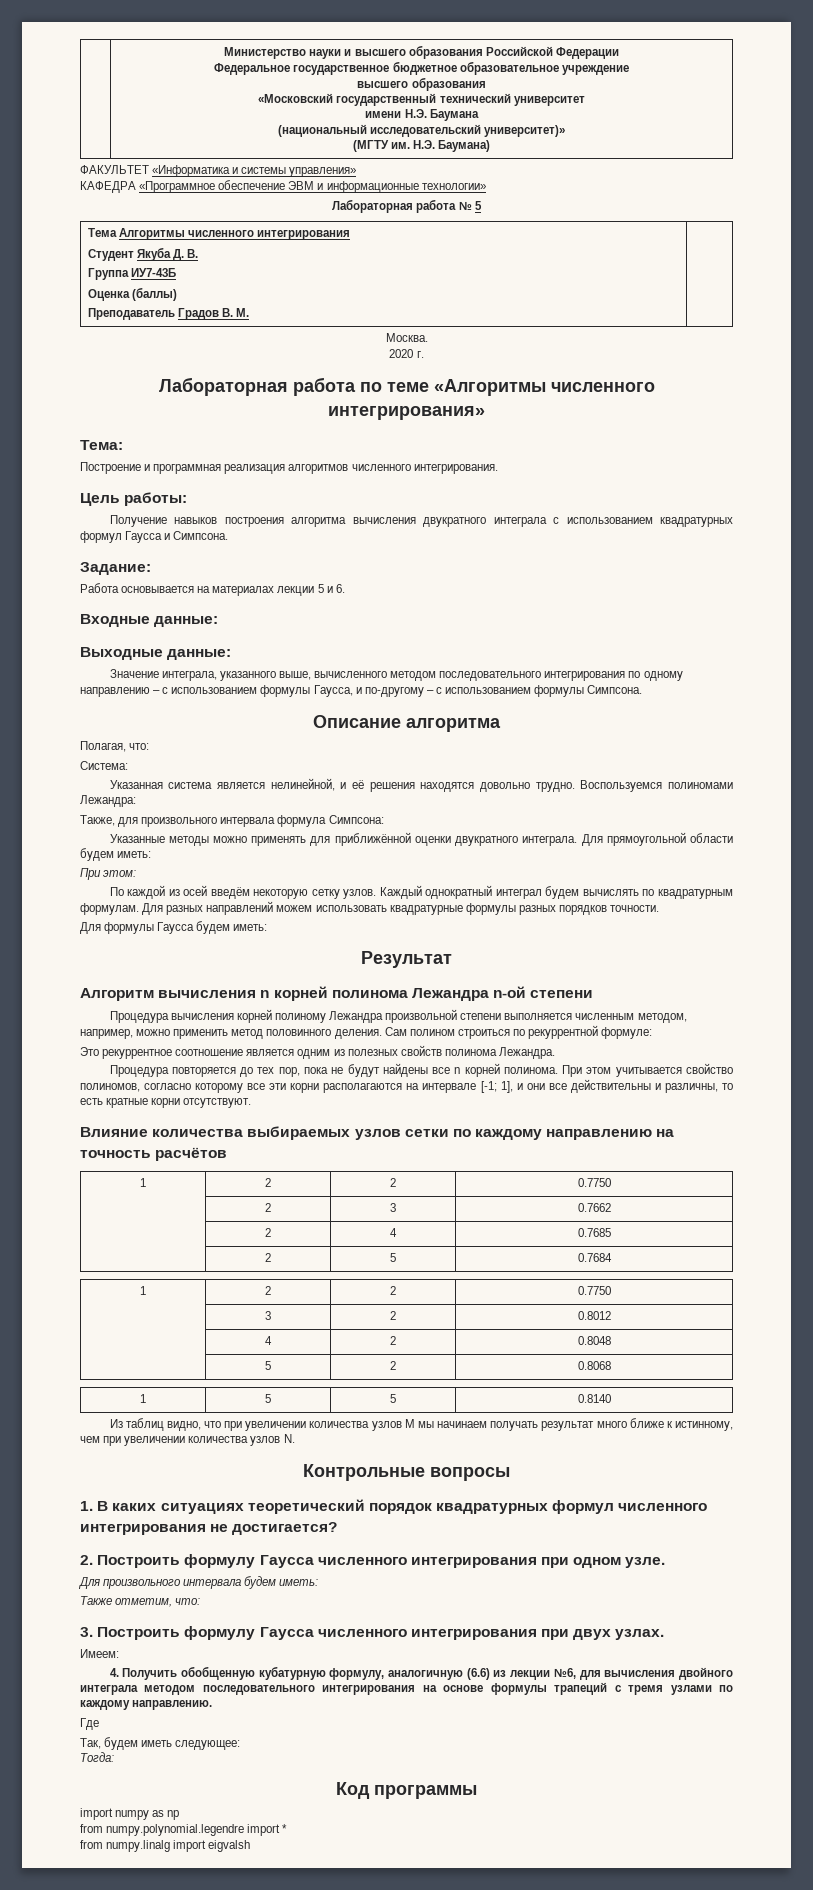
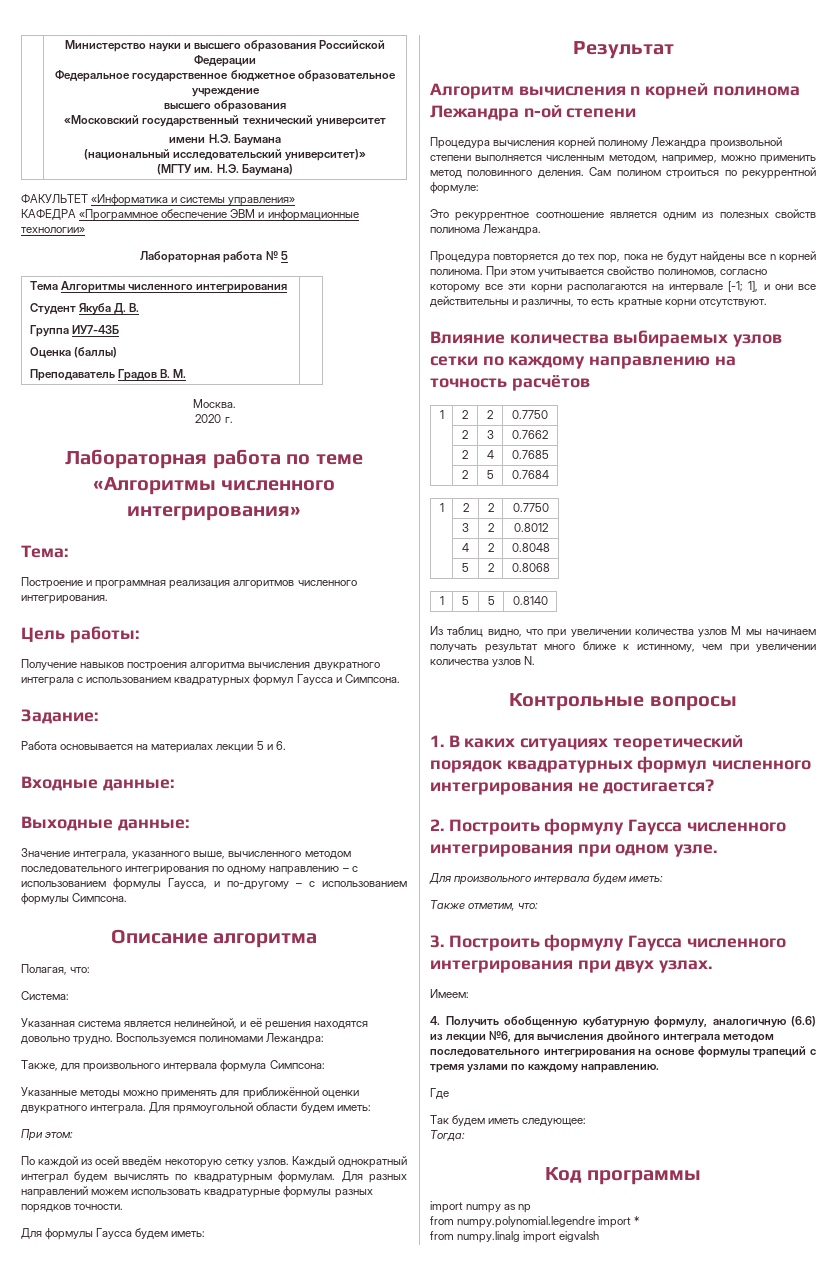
[80,1738,101,1749] Так, -> [430,1115,449,1124] Так

